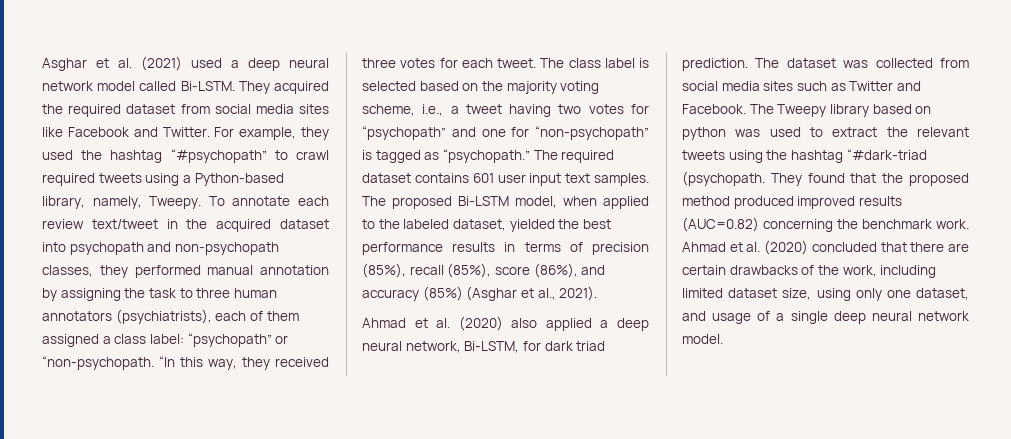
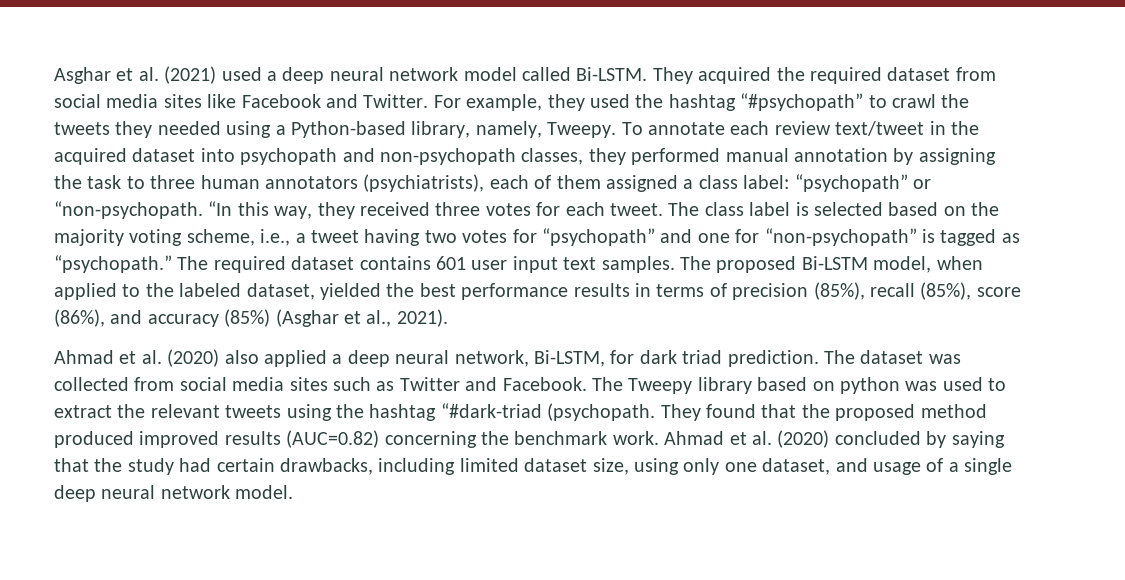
[42,173,142,186] required tweets -> [941,94,970,108] [54,121,221,138] the tweets they needed
[880,242,969,252] [682,265,877,277] that there are certain drawbacks of the work, -> [926,431,1005,448] [54,458,373,475] by saying that the study had certain drawbacks,

